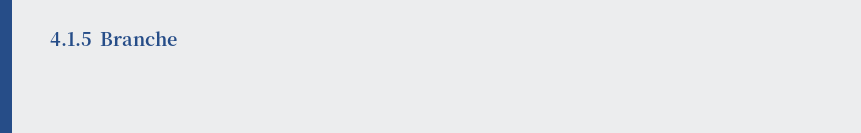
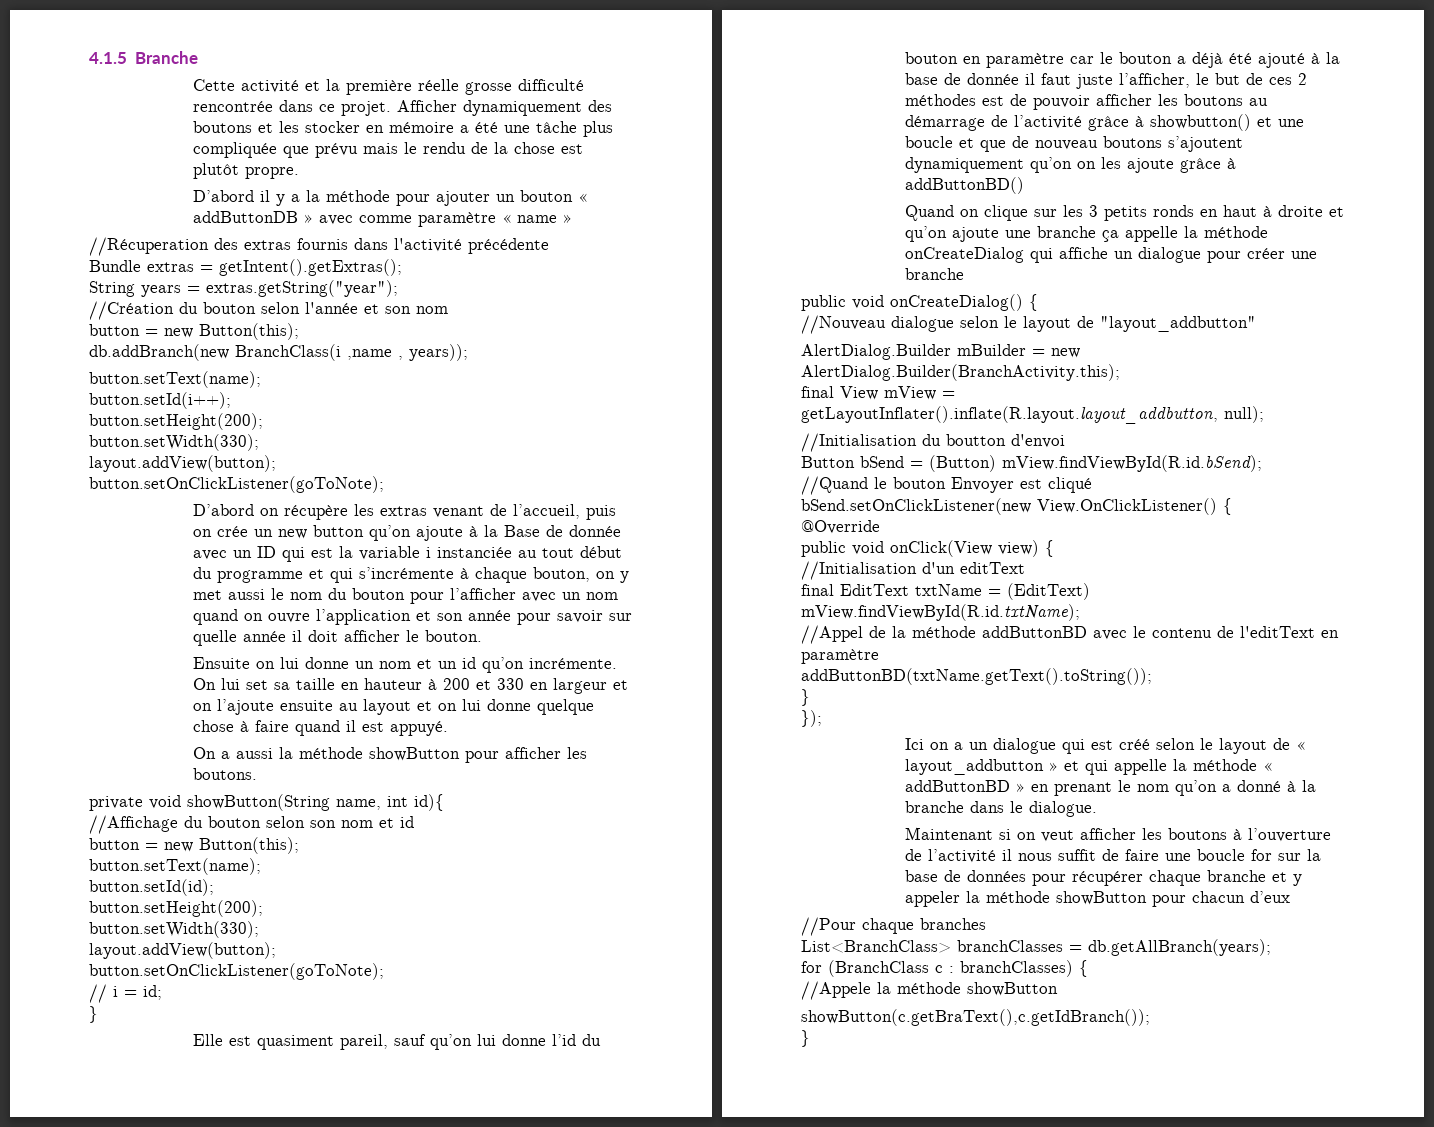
(178, 38) none -> [193,79,585,95] [193,100,613,116] [193,121,614,137] [193,142,584,158] [193,163,300,179] [193,190,588,206] [193,211,573,227] [89,237,549,256] [89,259,402,276] [89,280,398,297] [89,301,448,320] [89,323,299,340] [89,344,468,361] [89,371,261,388] [89,392,231,409] [89,413,263,430] [89,434,259,451] [89,455,276,472] [89,476,384,493] [193,504,617,520] [193,525,622,541] [193,546,623,562] [193,567,630,583] [193,588,619,604] [193,609,633,625] [193,630,483,646] [193,657,618,673] [193,678,629,694] [193,699,595,715] [193,720,449,736] [193,747,588,763] [193,768,258,780] [89,794,444,811] [89,815,414,834] [89,837,299,854] [89,858,261,875] [89,879,214,896] [89,900,263,917] [89,921,259,938] [89,942,276,959] [89,963,384,980] [89,984,162,1003] [89,1006,98,1023] [193,1034,602,1050] [905,52,1341,68] [905,73,1308,89] [905,94,1269,110] [905,114,1305,131] [905,136,1244,152] [905,157,1237,173] [905,177,1025,194] [905,205,1345,221] [905,226,1269,242] [905,247,1318,263] [905,268,965,280] [801,294,1038,311] [801,315,1256,334] [801,344,1080,360] [801,364,1120,381] [801,386,955,400] [801,406,1264,424] [801,433,1065,452] [801,455,1262,472] [801,476,1092,495] [801,498,1232,515] [801,520,880,534] [801,540,1054,557] [801,561,1025,580] [801,583,1090,600] [801,604,1080,621] [801,625,1339,644] [801,649,879,664] [801,668,1152,685] [801,689,810,706] [801,710,822,727] [905,738,1306,754] [905,759,1273,775] [905,780,1317,796] [905,801,1098,817] [905,827,1332,842] [905,849,1322,863] [905,870,1303,886] [905,891,1291,907] [801,917,986,936] [801,939,1271,956] [801,960,1088,977] [801,981,1058,1000] [801,1009,1150,1026] [801,1030,810,1047] // Cette activité et la première réelle grosse difficulté rencontrée dans ce projet. Afficher dynamiquement des boutons et les stocker en mémoire a été une tâche plus compliquée que prévu mais le rendu de la chose est plutôt propre. // D’abord il y a la méthode pour ajouter un bouton « addButtonDB » avec comme paramètre « name » // //Récuperation des extras fournis dans l'activité précédente // Bundle extras = getIntent().getExtras(); // String years = extras.getString("year"); // //Création du bouton selon l'année et son nom // button = new Button(this); // db.addBranch(new BranchClass(i ,name , years)); // button.setText(name); // button.setId(i++); // button.setHeight(200); // button.setWidth(330); // layout.addView(button); // button.setOnClickListener(goToNote); // D’abord on récupère les extras venant de l’accueil, puis on crée un new button qu’on ajoute à la Base de donnée avec un ID qui est la variable i instanciée au tout début du programme et qui s’incrémente à chaque bouton, on y met aussi le nom du bouton pour l’afficher avec un nom quand on ouvre l’application et son année pour savoir sur quelle année il doit afficher le bouton. // Ensuite on lui donne un nom et un id qu’on incrémente. On lui set sa taille en hauteur à 200 et 330 en largeur et on l’ajoute ensuite au layout et on lui donne quelque chose à faire quand il est appuyé. // On a aussi la méthode showButton pour afficher les boutons. // private void showButton(String name, int id){ // //Affichage du bouton selon son nom et id // button = new Button(this); // button.setText(name); // button.setId(id); // button.setHeight(200); // button.setWidth(330); // layout.addView(button); // button.setOnClickListener(goToNote); // // i = id; // } // Elle est quasiment pareil, sauf qu’on lui donne l’id du bouton en paramètre car le bouton a déjà été ajouté à la base de donnée il faut juste l’afficher, le but de ces 2 méthodes est de pouvoir afficher les boutons au démarrage de l’activité grâce à showbutton() et une boucle et que de nouveau boutons s’ajoutent dynamiquement qu’on on les ajoute grâce à addButtonBD() // Quand on clique sur les 3 petits ronds en haut à droite et qu’on ajoute une branche ça appelle la méthode onCreateDialog qui affiche un dialogue pour créer une branche // public void onCreateDialog() { // //Nouveau dialogue selon le layout de "layout_addbutton" // AlertDialog.Builder mBuilder = new AlertDialog.Builder(BranchActivity.this); // final View mView = getLayoutInflater().inflate(R.layout.layout_addbutton, null); // //Initialisation du boutton d'envoi // Button bSend = (Button) mView.findViewById(R.id.bSend); // //Quand le bouton Envoyer est cliqué // bSend.setOnClickListener(new View.OnClickListener() { // @Override // public void onClick(View view) { // //Initialisation d'un editText // final EditText txtName = (EditText) mView.findViewById(R.id.txtName); // //Appel de la méthode addButtonBD avec le contenu de l'editText en paramètre // addButtonBD(txtName.getText().toString()); // } // }); // Ici on a un dialogue qui est créé selon le layout de « layout_addbutton » et qui appelle la méthode « addButtonBD » en prenant le nom qu’on a donné à la branche dans le dialogue. // Maintenant si on veut afficher les boutons à l’ouverture de l’activité il nous suffit de faire une boucle for sur la base de données pour récupérer chaque branche et y appeler la méthode showButton pour chacun d’eux // //Pour chaque branches // List<BranchClass> branchClasses = db.getAllBranch(years); // for (BranchClass c : branchClasses) { // //Appele la méthode showButton // showButton(c.getBraText(),c.getIdBranch()); // }

